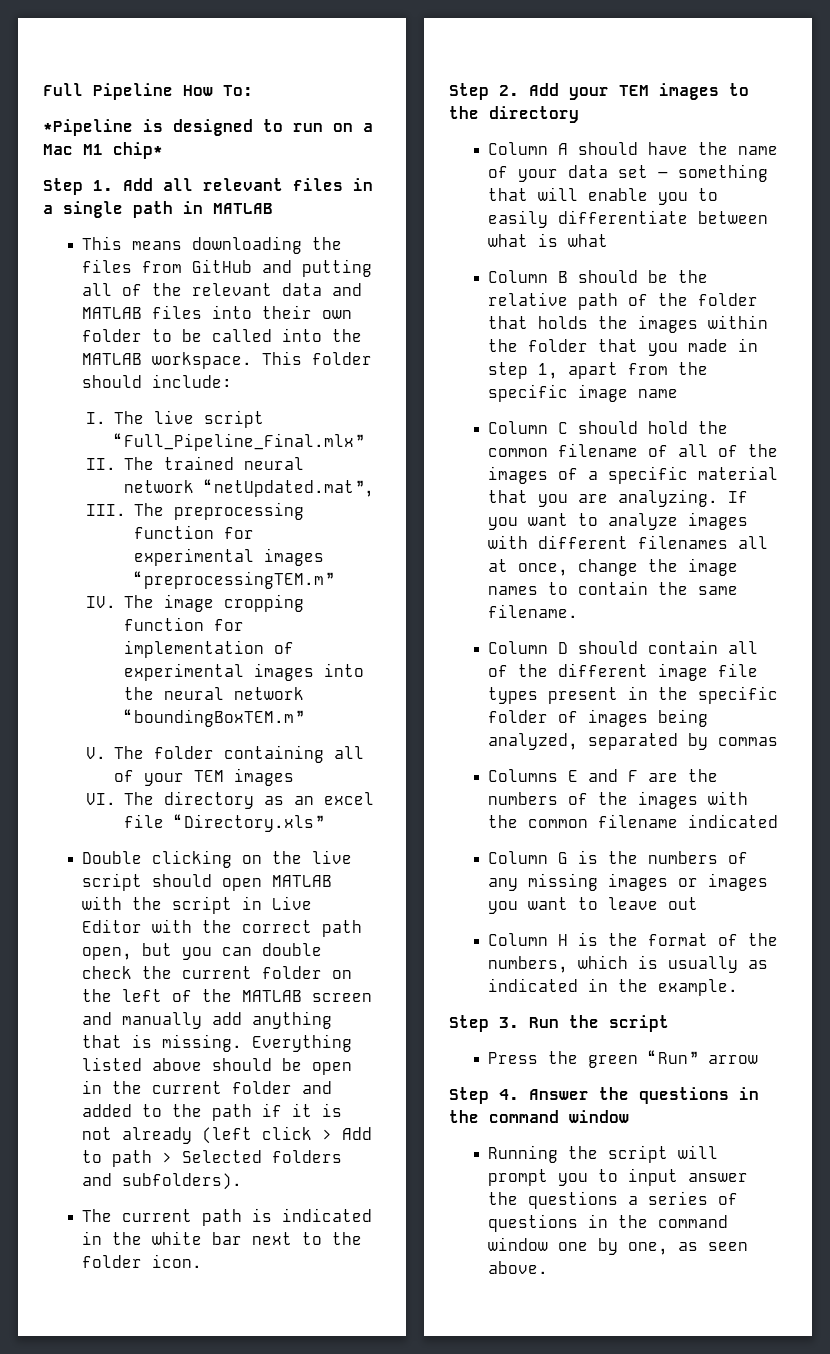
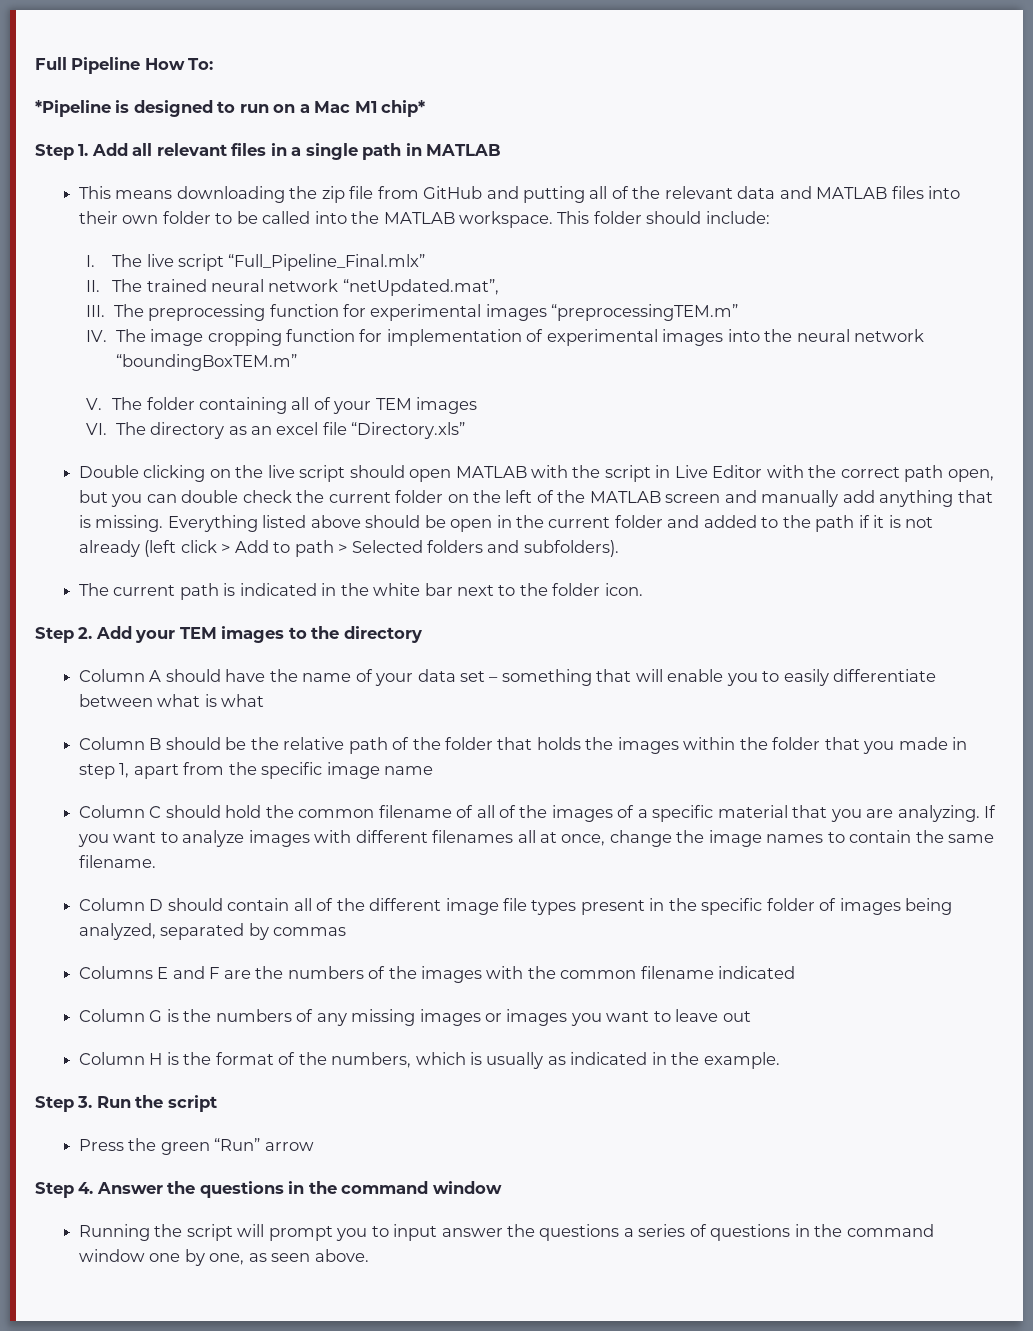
[81,259,132,273] files -> [321,186,374,203] zip file

